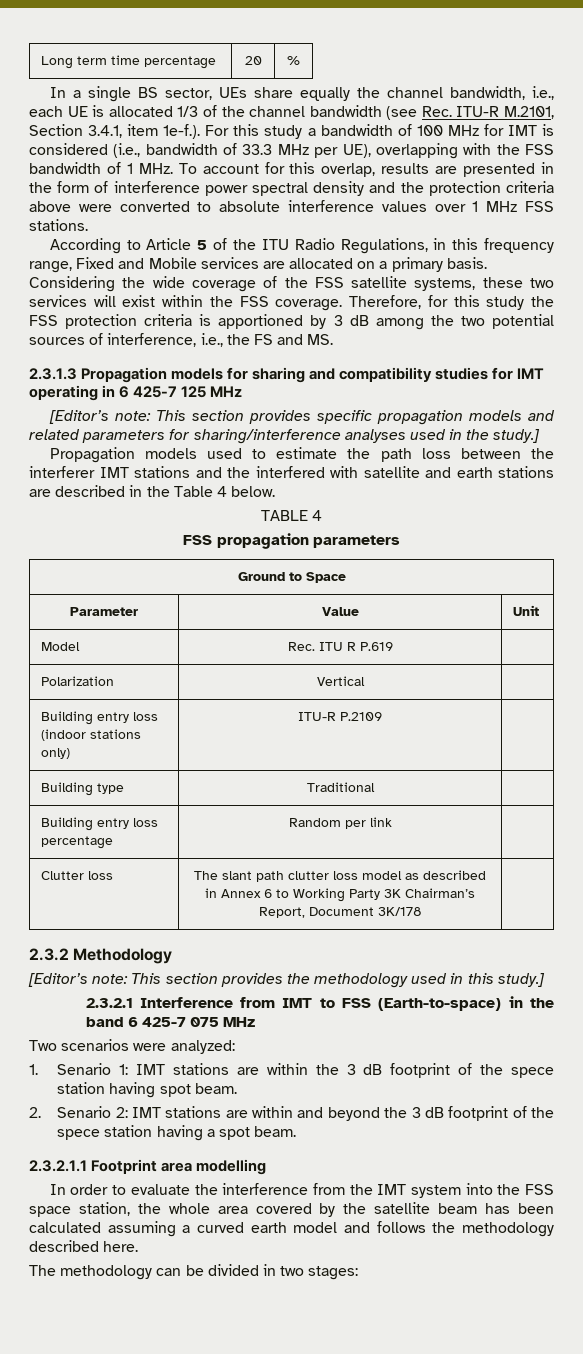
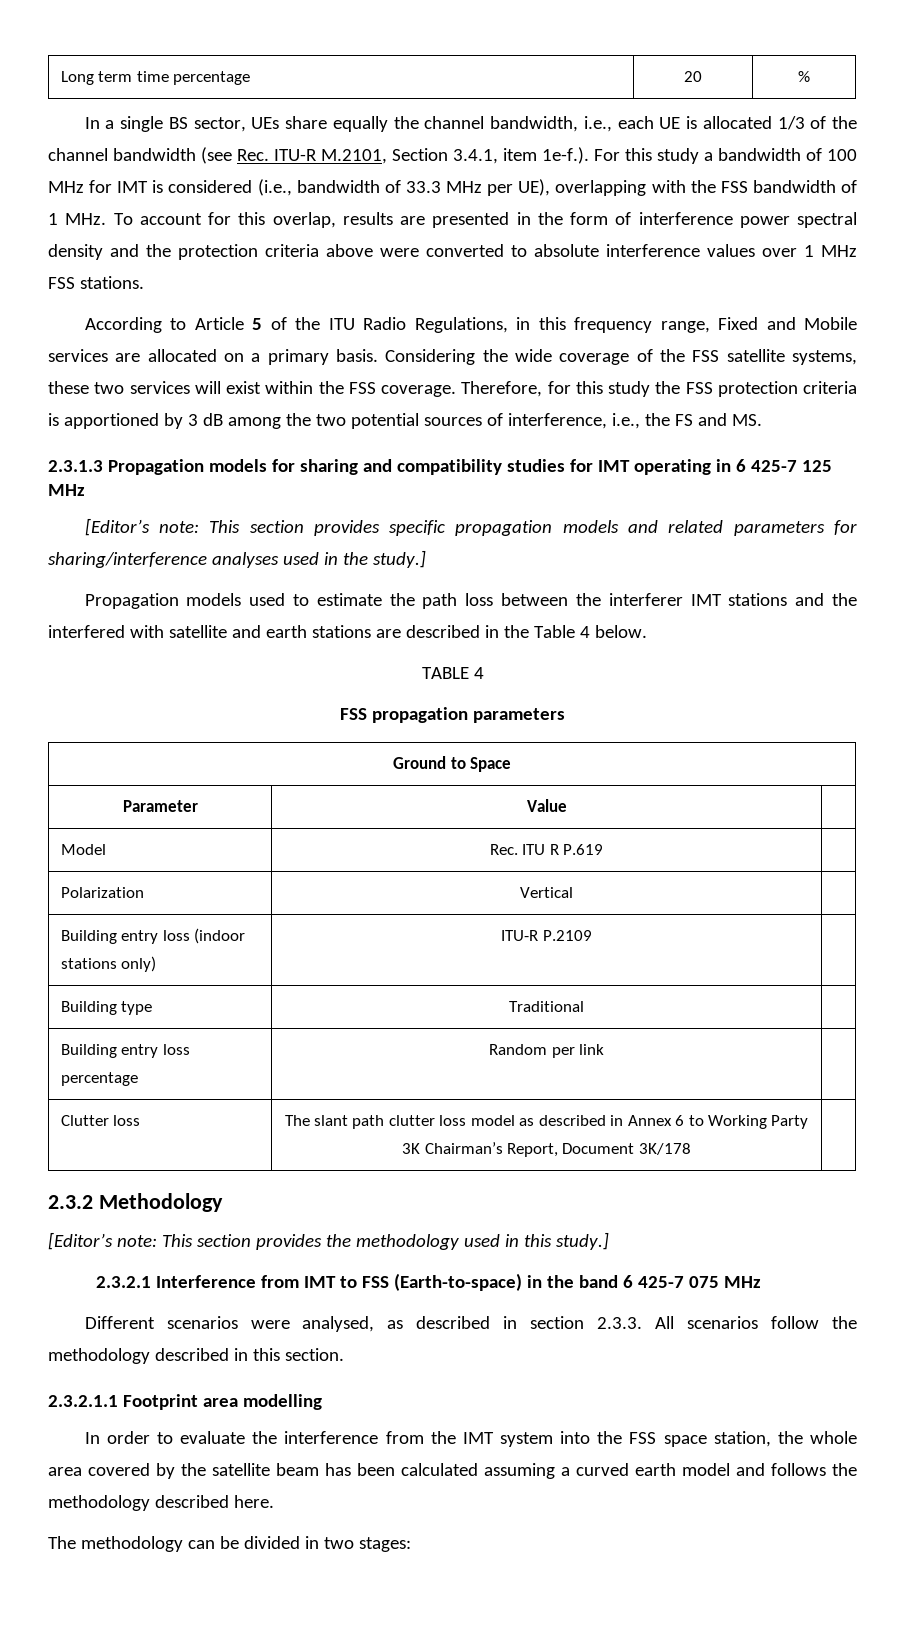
[513,605,540,616] Unit -> (567, 805) none
[29,1040,57,1051] Two -> [84,1316,155,1329] Different
[170,1040,235,1054] [29,1063,554,1078] [57,1082,237,1098] [29,1106,554,1121] [57,1125,297,1141] analyzed: // 1. Senario 1: IMT stations are within the 3 dB footprint of the spece station having spot beam. // 2. Senario 2: IMT stations are within and beyond the 3 dB footprint of the spece station having a spot beam. -> [302,1316,858,1332] [48,1348,344,1364] analysed, as described in section 2.3.3. All scenarios follow the methodology described in this section.

